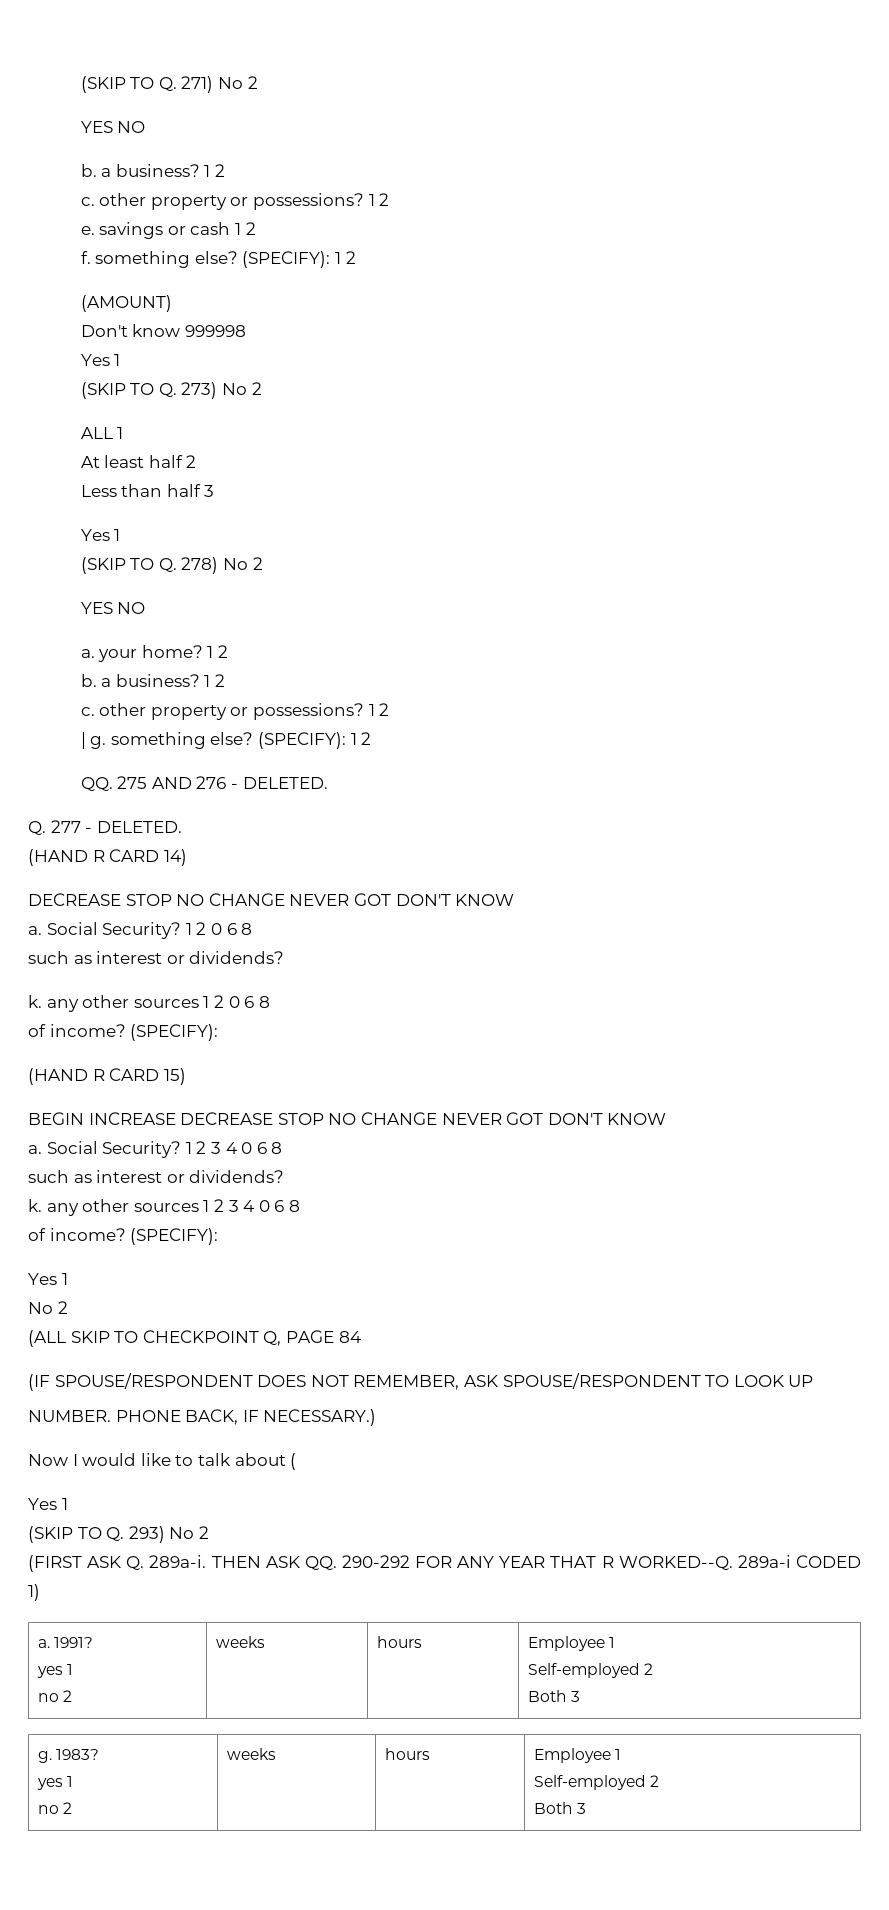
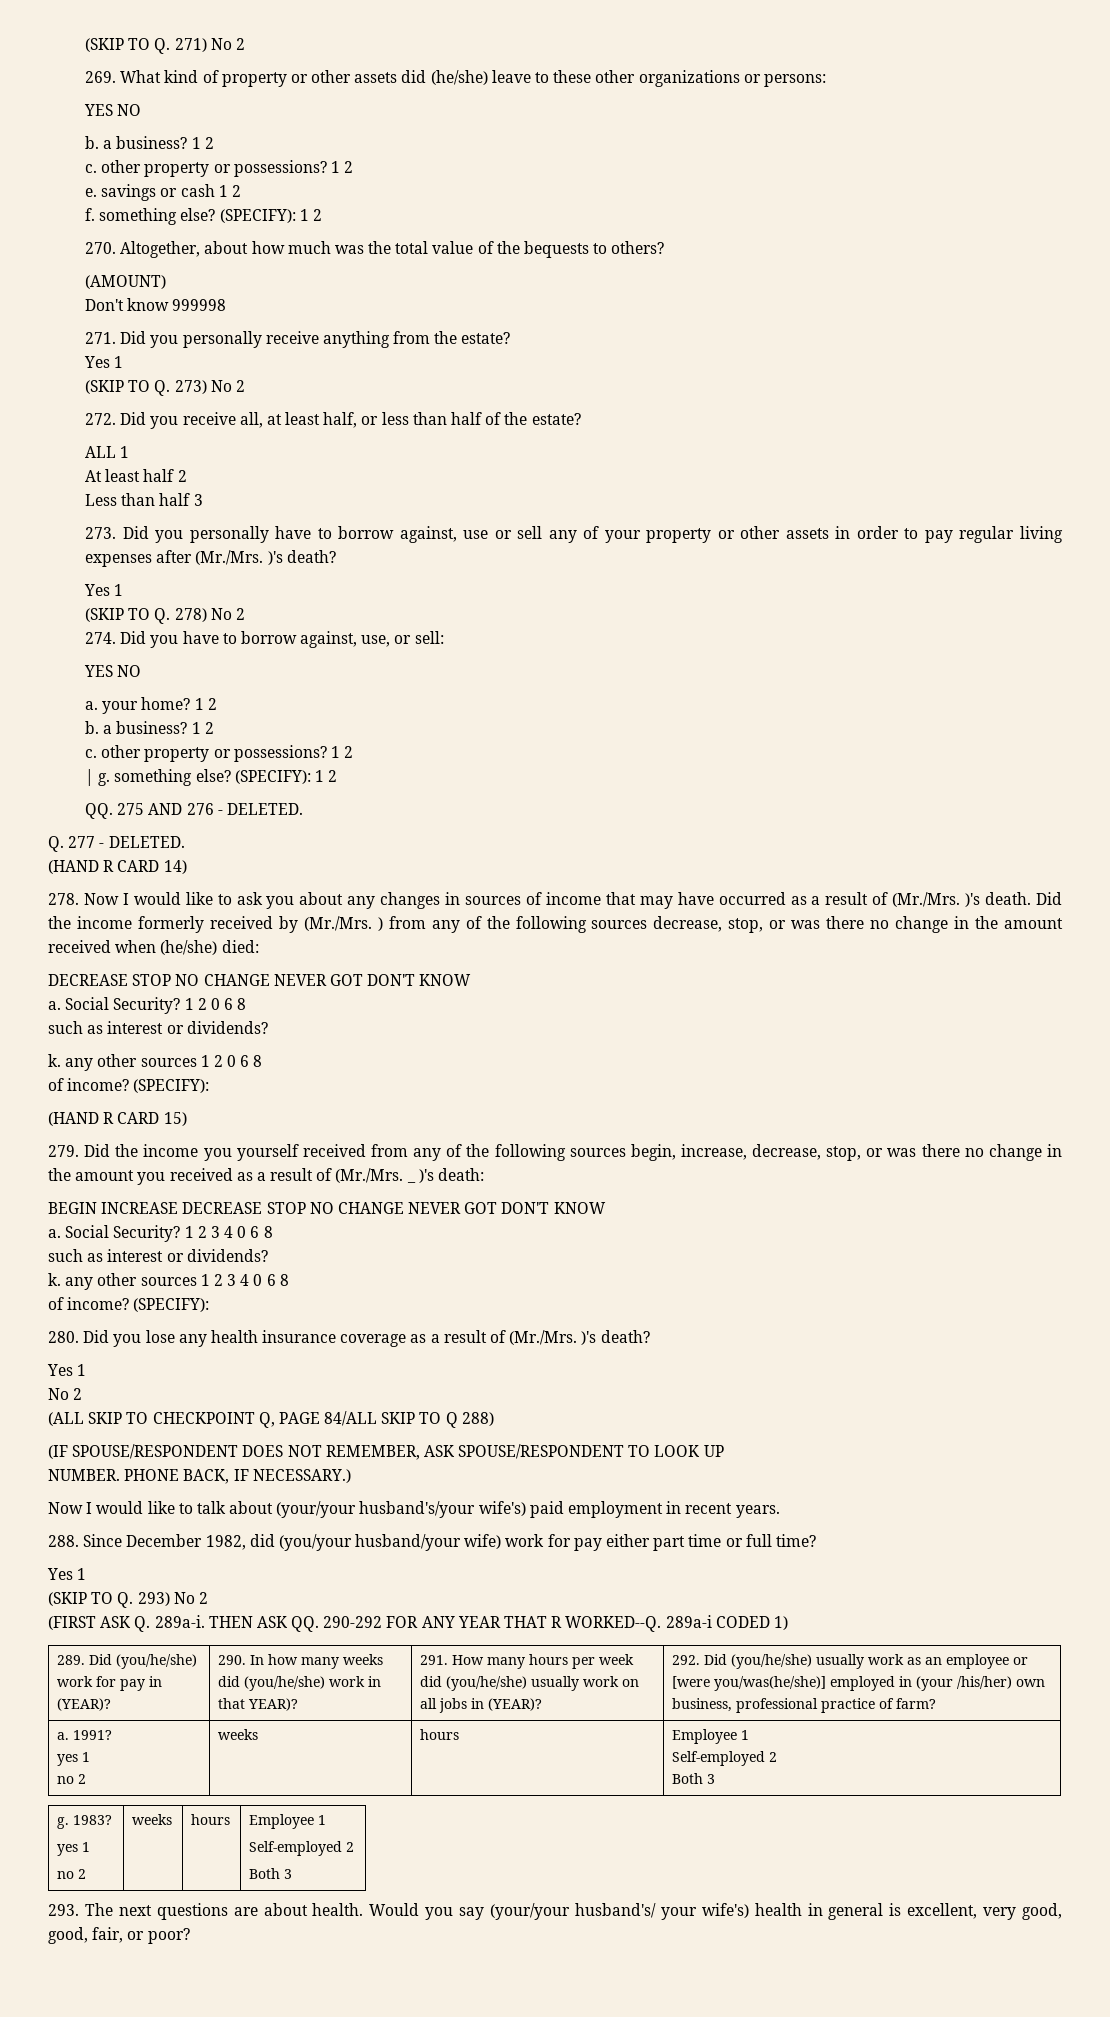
(258, 82) none -> [84,70,826,87] // 269. What kind of property or other assets did (he/she) leave to these other organizations or persons:
[80,295,172,312] [80,324,246,337] (AMOUNT) // Don't know 999998 -> [84,241,665,258] [84,275,166,289] [84,298,227,311] [84,331,511,348] 270. Altogether, about how much was the total value of the bequests to others? // (AMOUNT) // Don't know 999998 // 271. Did you personally receive anything from the estate?
(262, 388) none -> [84,412,581,429] // 272. Did you receive all, at least half, or less than half of the estate?
(215, 491) none -> [84,526,1063,543] [84,550,336,567] // 273. Did you personally have to borrow against, use or sell any of your property or other assets in order to pay regular living expenses after (Mr./Mrs. )'s death?
(263, 563) none -> [84,631,444,648] // 274. Did you have to borrow against, use, or sell:
(187, 857) none -> [48,892,1062,909] [48,916,1064,933] [48,940,259,955] // 278. Now I would like to ask you about any changes in sources of income that may have occurred as a result of (Mr./Mrs. )'s death. Did the income formerly received by (Mr./Mrs. ) from any of the following sources decrease, stop, or was there no change in the amount received when (he/she) died:
(186, 1076) none -> [48,1144,1062,1161] [48,1168,485,1185] // 279. Did the income you yourself received from any of the following sources begin, increase, decrease, stop, or was there no change in the amount you received as a result of (Mr./Mrs. _ )'s death:
(219, 1236) none -> [48,1330,650,1347] // 280. Did you lose any health insurance coverage as a result of (Mr./Mrs. )'s death?
[338,1331,361,1343] 84 -> [324,1411,494,1428] 84/ALL SKIP TO Q 288)
[290,1453,297,1470] ( -> [276,1501,780,1518] [48,1534,816,1551] (your/your husband's/your wife's) paid employment in recent years. // 288. Since December 1982, did (you/your husband/your wife) work for pay either part time or full time?
(40, 1592) none -> [57,1654,198,1669] [57,1676,163,1691] [57,1698,112,1711] [218,1654,384,1669] [218,1676,382,1691] [218,1698,299,1711] [420,1654,635,1669] [420,1676,640,1691] [420,1698,543,1713] [672,1654,1029,1669] [672,1676,1046,1691] [672,1698,937,1713] // 289. Did (you/he/she) work for pay in (YEAR)? | 290. In how many weeks did (you/he/she) work in that YEAR)? | 291. How many hours per week did (you/he/she) usually work on all jobs in (YEAR)? | 292. Did (you/he/she) usually work as an employee or [were you/was(he/she)] employed in (your /his/her) own business, professional practice of farm?
(586, 1808) none -> [48,1903,1062,1920] [48,1927,190,1944] // 293. The next questions are about health. Would you say (your/your husband's/ your wife's) health in general is excellent, very good, good, fair, or poor?

